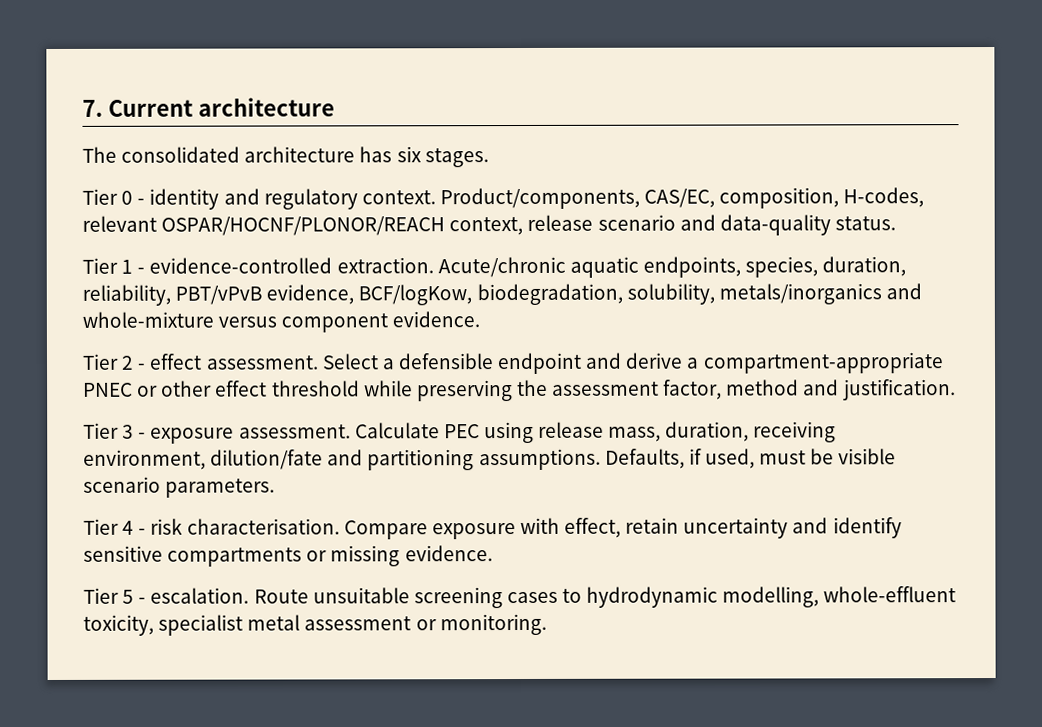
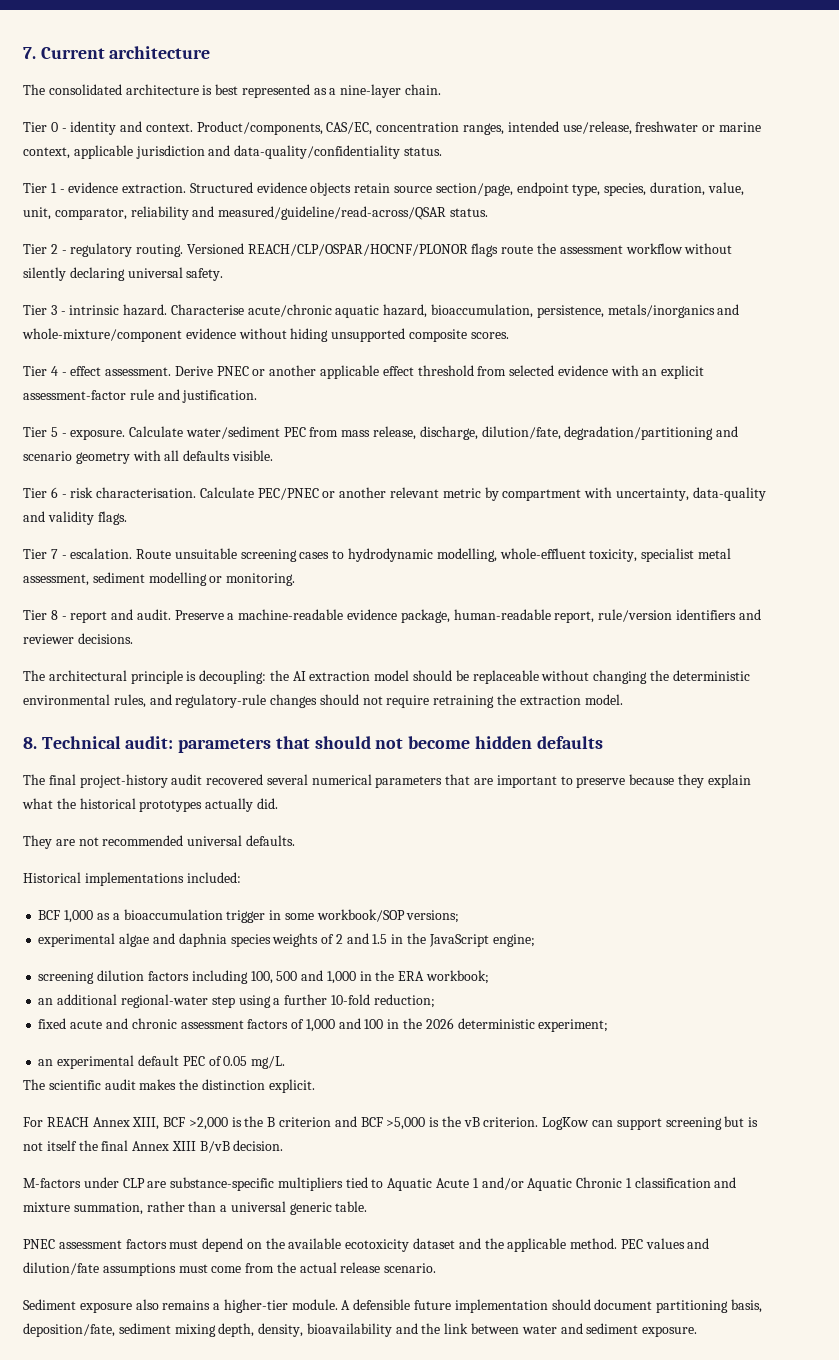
[359,146,489,168] has six stages. -> [202,84,442,98] is best represented as a nine-layer chain.
[263,188,358,210] regulatory -> (143, 126) none
[719,187,925,209] [82,214,896,236] [82,256,907,278] [82,283,922,306] [82,311,481,333] [82,352,944,375] [83,379,956,402] [83,421,837,444] [83,448,897,471] [83,476,276,498] [83,518,135,535] composition, H-codes, relevant OSPAR/HOCNF/PLONOR/REACH context, release scenario and data-quality status. // Tier 1 - evidence-controlled extraction. Acute/chronic aquatic endpoints, species, duration, reliability, PBT/vPvB evidence, BCF/logKow, biodegradation, solubility, metals/inorganics and whole-mixture versus component evidence. // Tier 2 - effect assessment. Select a defensible endpoint and derive a compartment-appropriate PNEC or other effect threshold while preserving the assessment factor, method and justification. // Tier 3 - exposure assessment. Calculate PEC using release mass, duration, receiving environment, dilution/fate and partitioning assumptions. Defaults, if used, must be visible scenario parameters. // Tier 4 -> [376,121,761,135] [23,145,442,159] [23,182,744,196] [23,206,488,220] [23,243,733,257] [23,267,224,281] [23,304,740,318] [22,328,509,342] [23,365,705,379] [23,389,258,403] [23,426,739,440] [23,450,273,464] [23,487,58,498] concentration ranges, intended use/release, freshwater or marine context, applicable jurisdiction and data-quality/confidentiality status. // Tier 1 - evidence extraction. Structured evidence objects retain source section/page, endpoint type, species, duration, value, unit, comparator, reliability and measured/guideline/read-across/QSAR status. // Tier 2 - regulatory routing. Versioned REACH/CLP/OSPAR/HOCNF/PLONOR flags route the assessment workflow without silently declaring universal safety. // Tier 3 - intrinsic hazard. Characterise acute/chronic aquatic hazard, bioaccumulation, persistence, metals/inorganics and whole-mixture/component evidence without hiding unsupported composite scores. // Tier 4 - effect assessment. Derive PNEC or another applicable effect threshold from selected evidence with an explicit assessment-factor rule and justification. // Tier 5 - exposure. Calculate water/sediment PEC from mass release, discharge, dilution/fate, degradation/partitioning and scenario geometry with all defaults visible. // Tier 6
[343,517,902,540] [83,545,493,567] [83,587,135,604] Compare exposure with effect, retain uncertainty and identify sensitive compartments or missing evidence. // Tier 5 -> [199,487,766,501] [23,511,127,525] [23,549,58,559] Calculate PEC/PNEC or another relevant metric by compartment with uncertainty, data-quality and validity flags. // Tier 7
[304,616,412,631] assessment -> [23,572,207,586] assessment, sediment modelling
(547, 624) none -> [23,609,761,623] [23,633,133,644] [23,670,750,684] [23,694,623,708] [23,736,603,753] [23,774,751,788] [22,798,278,812] [23,835,295,849] [23,872,241,886] [38,909,460,923] [38,933,535,947] [38,970,489,984] [38,994,435,1008] [38,1018,609,1032] [38,1055,286,1069] [23,1079,315,1093] [23,1116,759,1130] [23,1140,284,1153] [23,1177,737,1191] [23,1201,368,1215] [23,1238,710,1252] [23,1262,437,1276] [23,1299,762,1313] [23,1323,698,1337] // Tier 8 - report and audit. Preserve a machine-readable evidence package, human-readable report, rule/version identifiers and reviewer decisions. // The architectural principle is decoupling: the AI extraction model should be replaceable without changing the deterministic environmental rules, and regulatory-rule changes should not require retraining the extraction model. // 8. Technical audit: parameters that should not become hidden defaults // The final project-history audit recovered several numerical parameters that are important to preserve because they explain what the historical prototypes actually did. // They are not recommended universal defaults. // Historical implementations included: // BCF 1,000 as a bioaccumulation trigger in some workbook/SOP versions; // experimental algae and daphnia species weights of 2 and 1.5 in the JavaScript engine; // screening dilution factors including 100, 500 and 1,000 in the ERA workbook; // an additional regional-water step using a further 10-fold reduction; // fixed acute and chronic assessment factors of 1,000 and 100 in the 2026 deterministic experiment; // an experimental default PEC of 0.05 mg/L. // The scientific audit makes the distinction explicit. // For REACH Annex XIII, BCF >2,000 is the B criterion and BCF >5,000 is the vB criterion. LogKow can support screening but is not itself the final Annex XIII B/vB decision. // M-factors under CLP are substance-specific multipliers tied to Aquatic Acute 1 and/or Aquatic Chronic 1 classification and mixture summation, rather than a universal generic table. // PNEC assessment factors must depend on the available ecotoxicity dataset and the applicable method. PEC values and dilution/fate assumptions must come from the actual release scenario. // Sediment exposure also remains a higher-tier module. A defensible future implementation should document partitioning basis, deposition/fate, sediment mixing depth, density, bioavailability and the link between water and sediment exposure.

